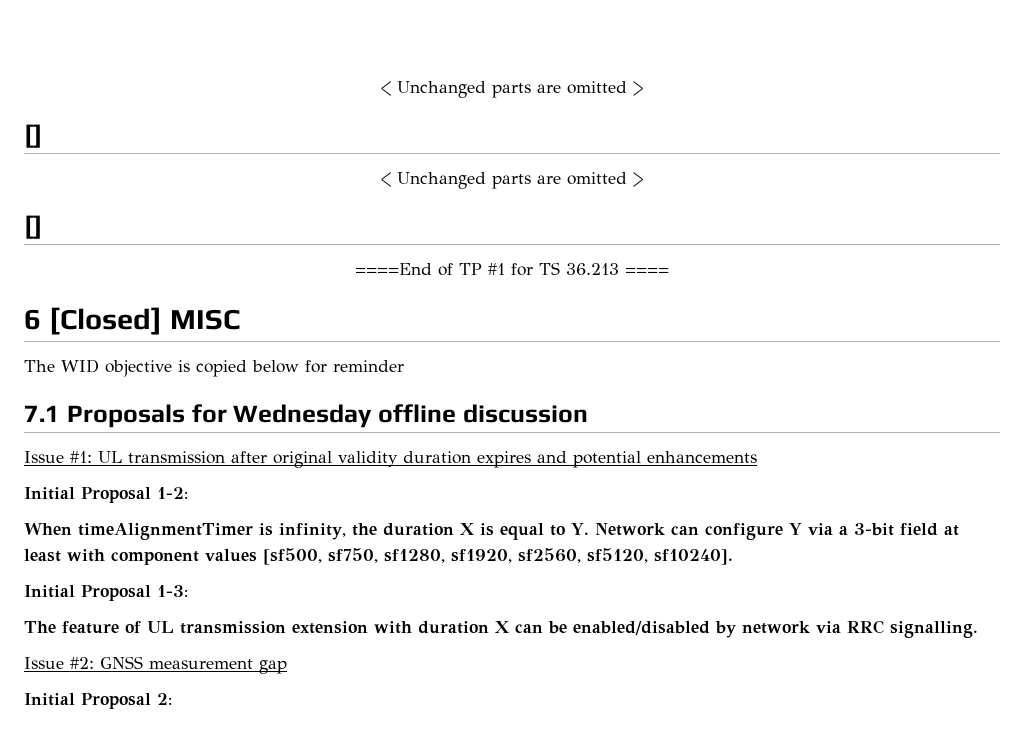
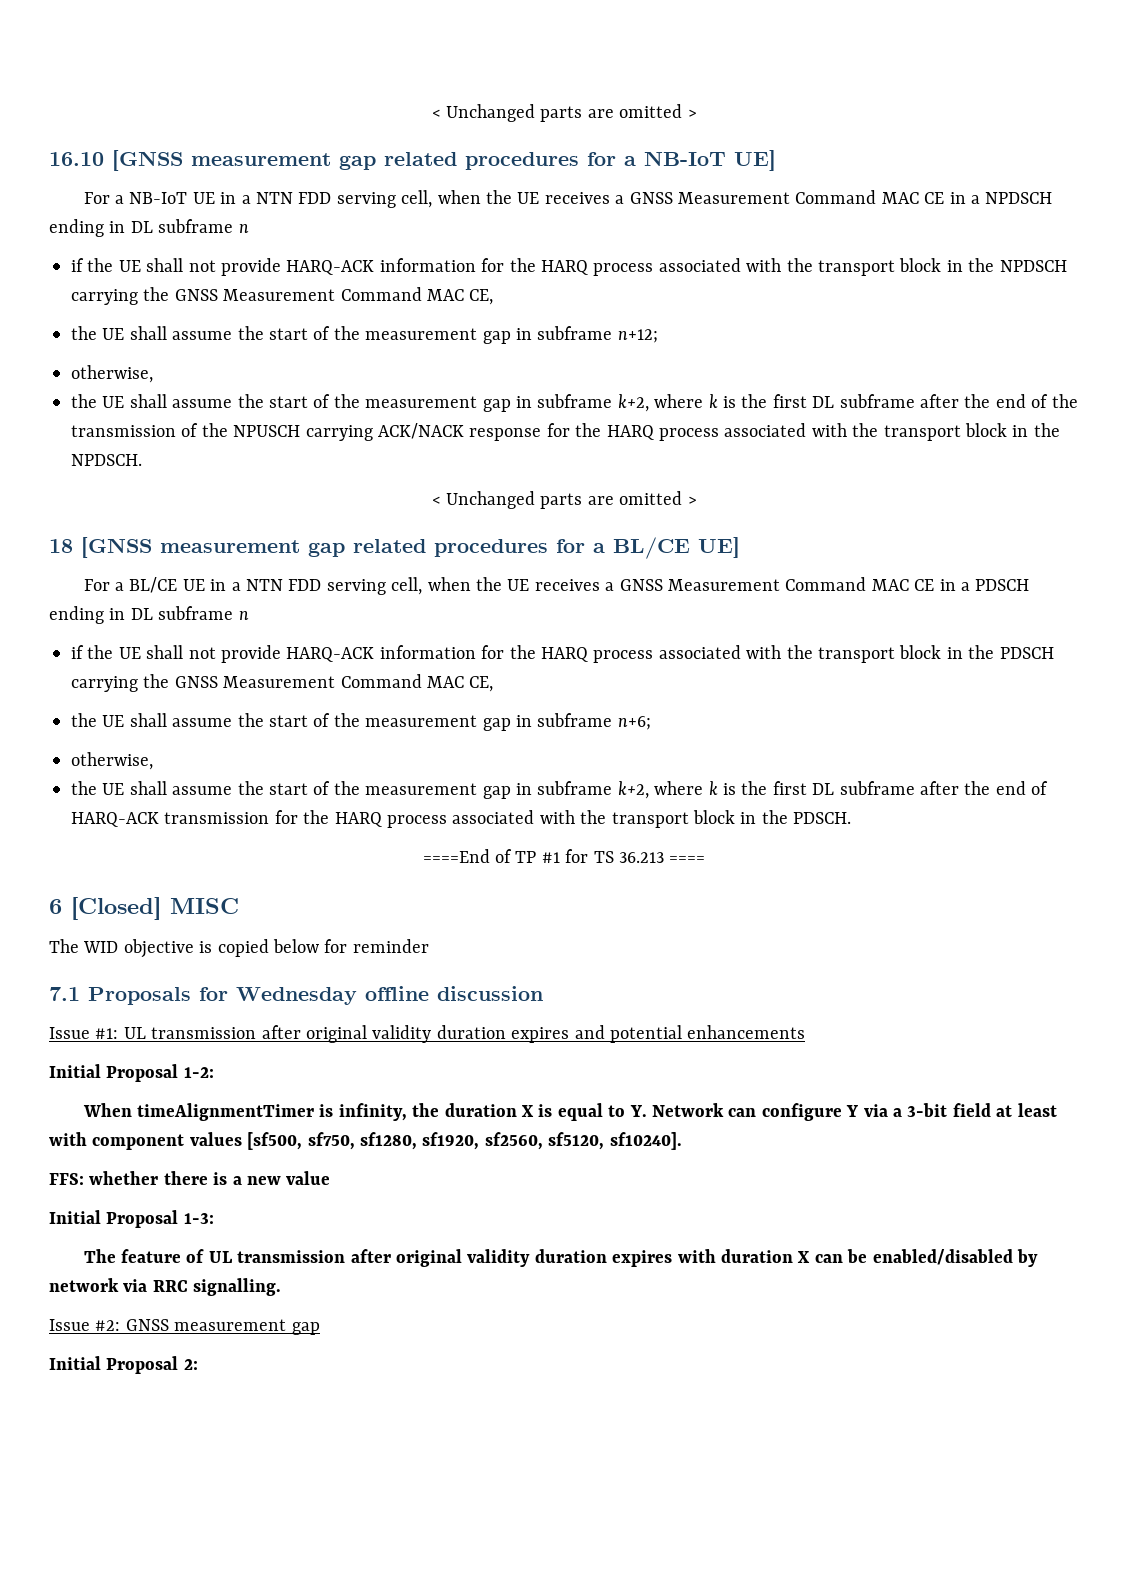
[381,81,643,98] [24,124,42,148] [381,172,643,189] [24,215,42,239] < Unchanged parts are omitted > // [] // < Unchanged parts are omitted > // [] -> [431,104,697,122] [49,150,776,171] [83,190,1053,208] [49,219,249,237] [71,258,1067,276] [71,287,494,305] [71,326,658,344] [71,365,153,383] [71,394,1078,412] [71,423,1060,441] [71,454,142,466] [431,491,697,509] [49,537,740,559] [83,577,1030,595] [49,606,249,624] [71,645,1054,663] [71,674,494,692] [71,713,651,731] [71,752,153,770] [71,781,1049,799] [71,810,852,828] < Unchanged parts are omitted > // 16.10 [GNSS measurement gap related procedures for a NB-IoT UE] // For a NB-IoT UE in a NTN FDD serving cell, when the UE receives a GNSS Measurement Command MAC CE in a NPDSCH ending in DL subframe n // if the UE shall not provide HARQ-ACK information for the HARQ process associated with the transport block in the NPDSCH carrying the GNSS Measurement Command MAC CE, // the UE shall assume the start of the measurement gap in subframe n+12; // otherwise, // the UE shall assume the start of the measurement gap in subframe k+2, where k is the first DL subframe after the end of the transmission of the NPUSCH carrying ACK/NACK response for the HARQ process associated with the transport block in the NPDSCH. // < Unchanged parts are omitted > // 18 [GNSS measurement gap related procedures for a BL/CE UE] // For a BL/CE UE in a NTN FDD serving cell, when the UE receives a GNSS Measurement Command MAC CE in a PDSCH ending in DL subframe n // if the UE shall not provide HARQ-ACK information for the HARQ process associated with the transport block in the PDSCH carrying the GNSS Measurement Command MAC CE, // the UE shall assume the start of the measurement gap in subframe n+6; // otherwise, // the UE shall assume the start of the measurement gap in subframe k+2, where k is the first DL subframe after the end of HARQ-ACK transmission for the HARQ process associated with the transport block in the PDSCH.
(733, 557) none -> [49,1171,331,1185] // FFS: whether there is a new value
[292,621,368,634] extension -> [350,1249,673,1267] after original validity duration expires

